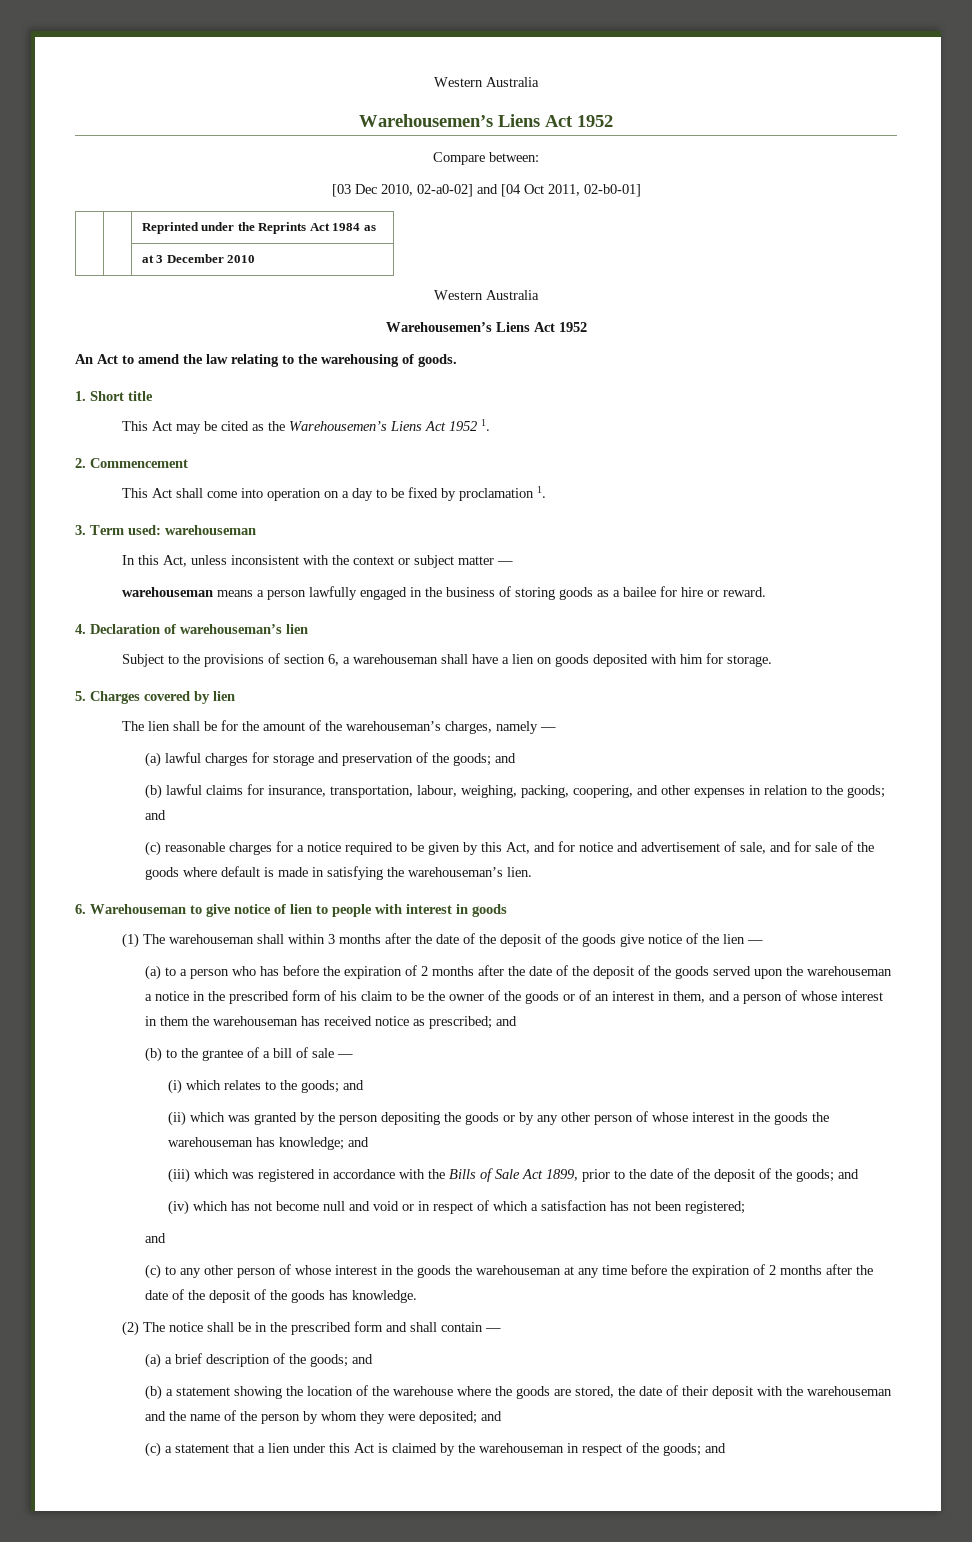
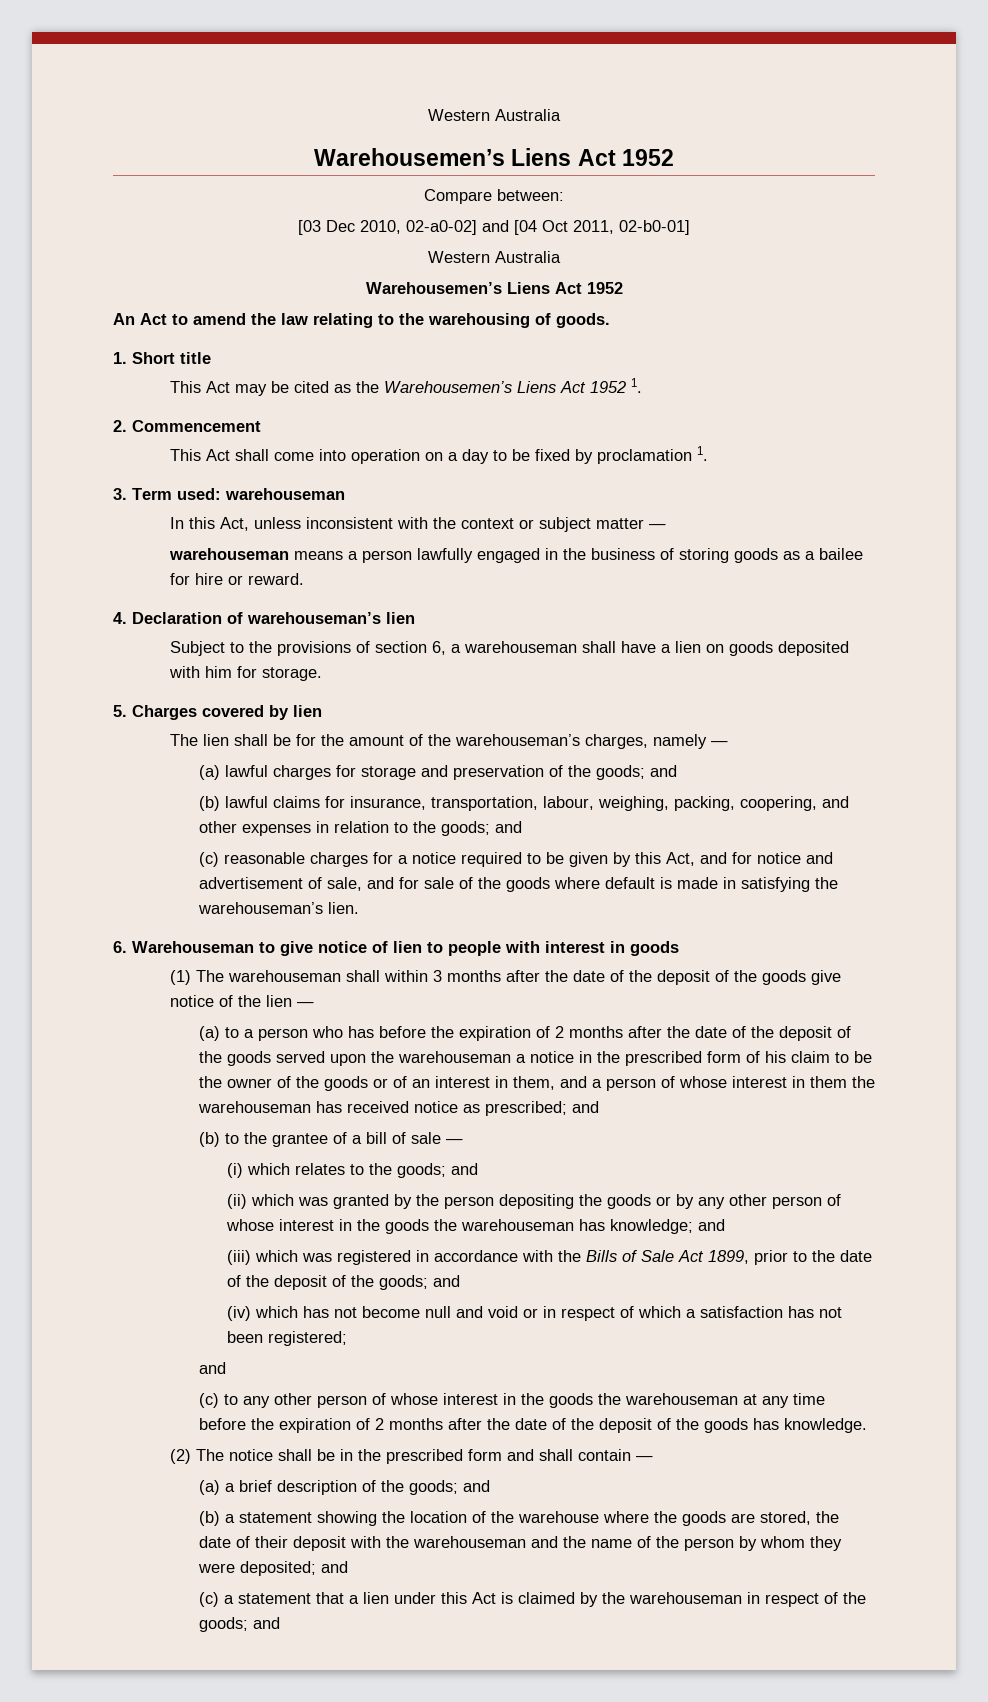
[141,222,376,234] [141,254,256,263] // | | Reprinted under the Reprints Act 1984 as // | | at 3 December 2010 -> (690, 227) none

